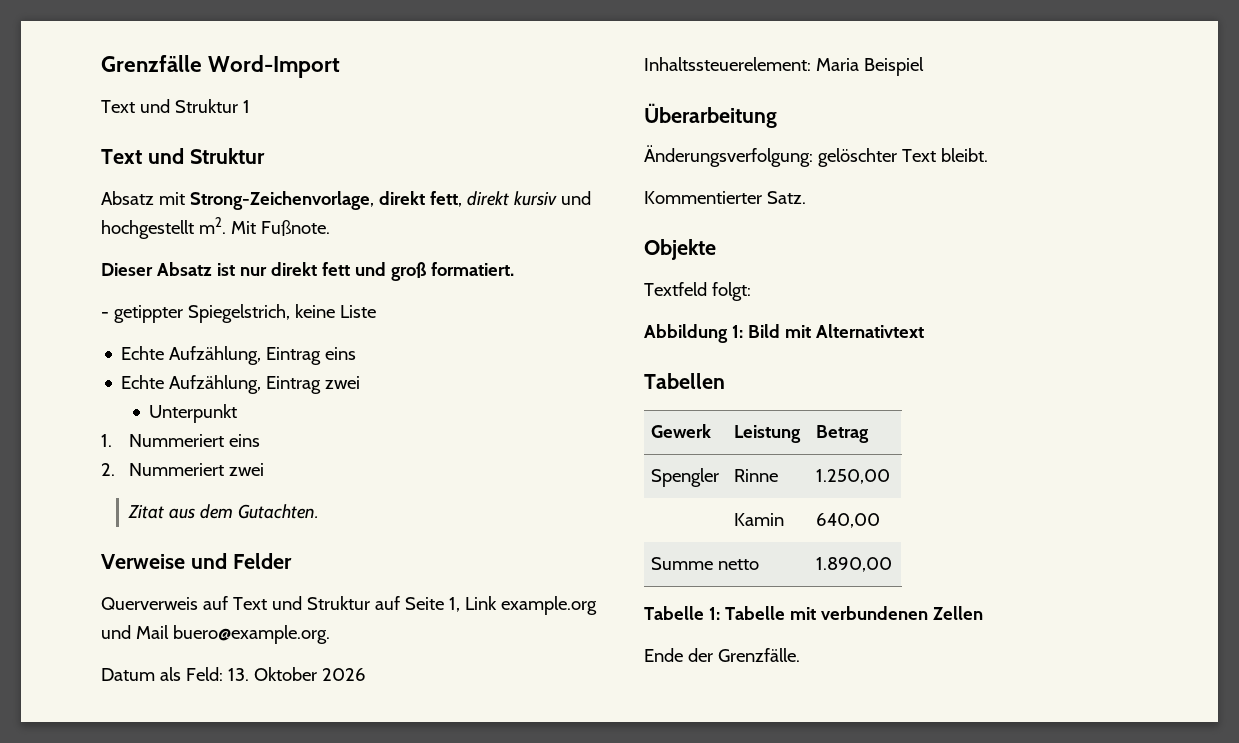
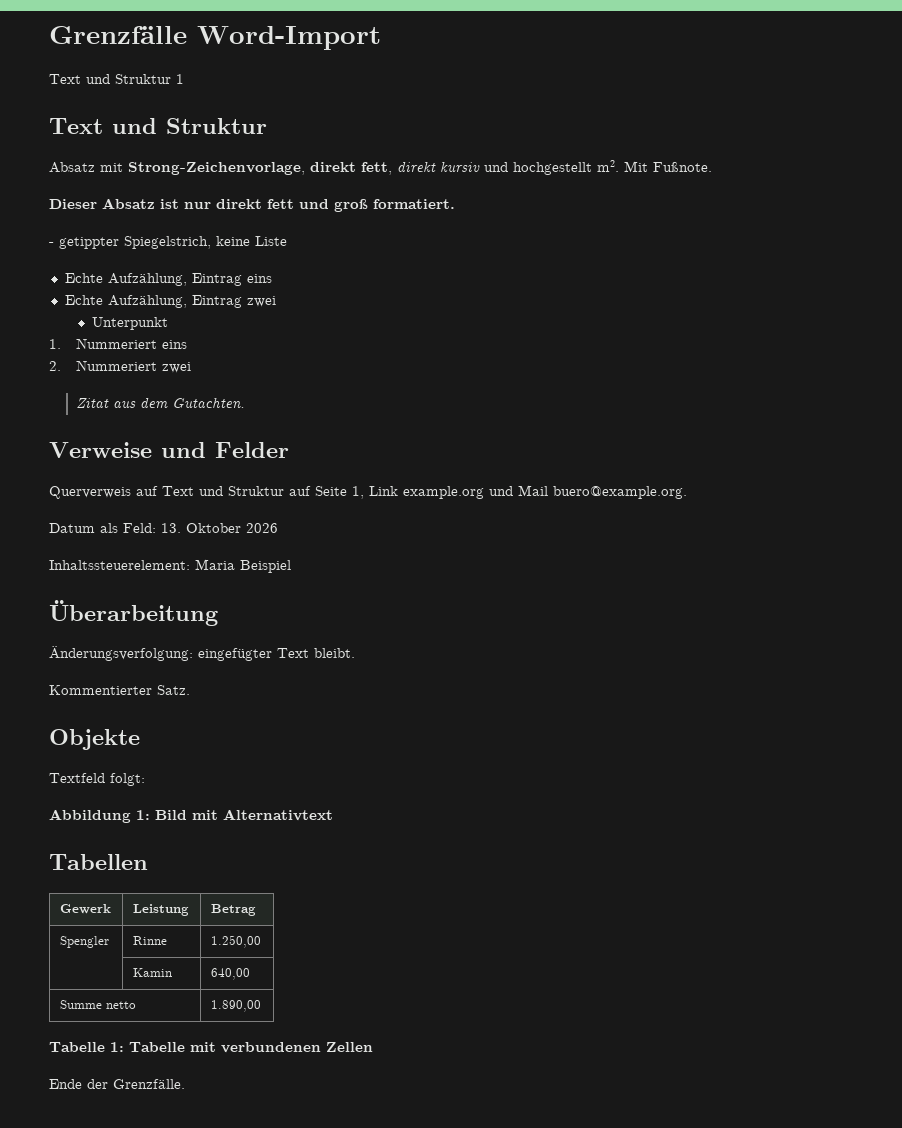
[817,148,897,167] gelöschter -> [198,648,272,661] eingefügter

